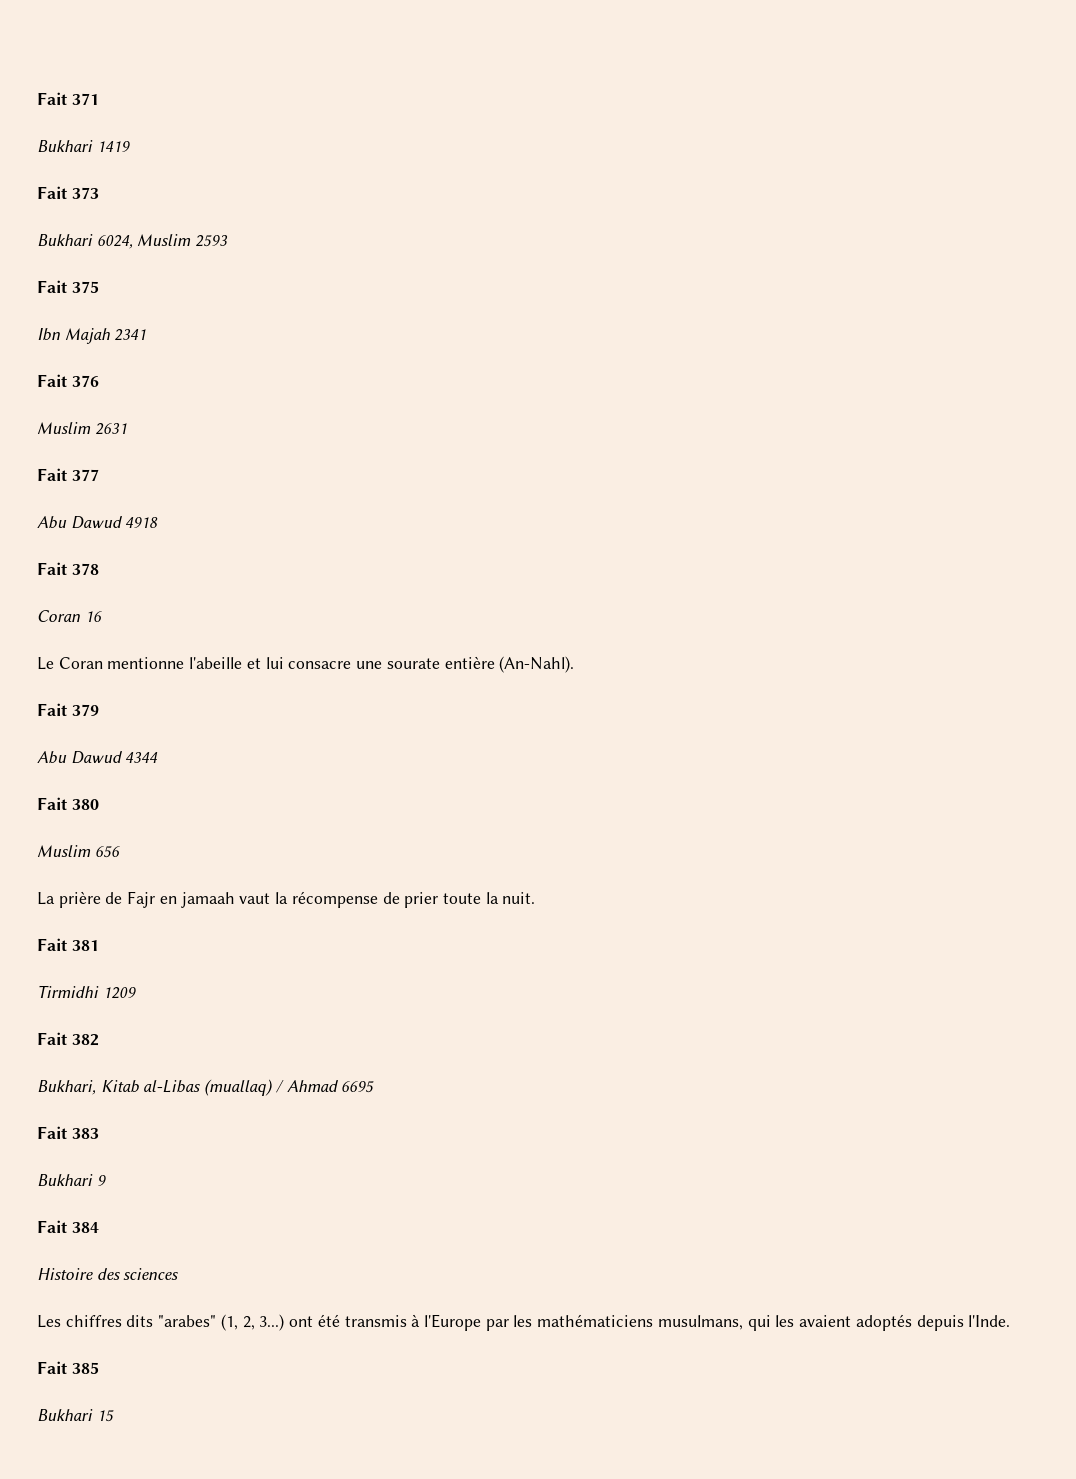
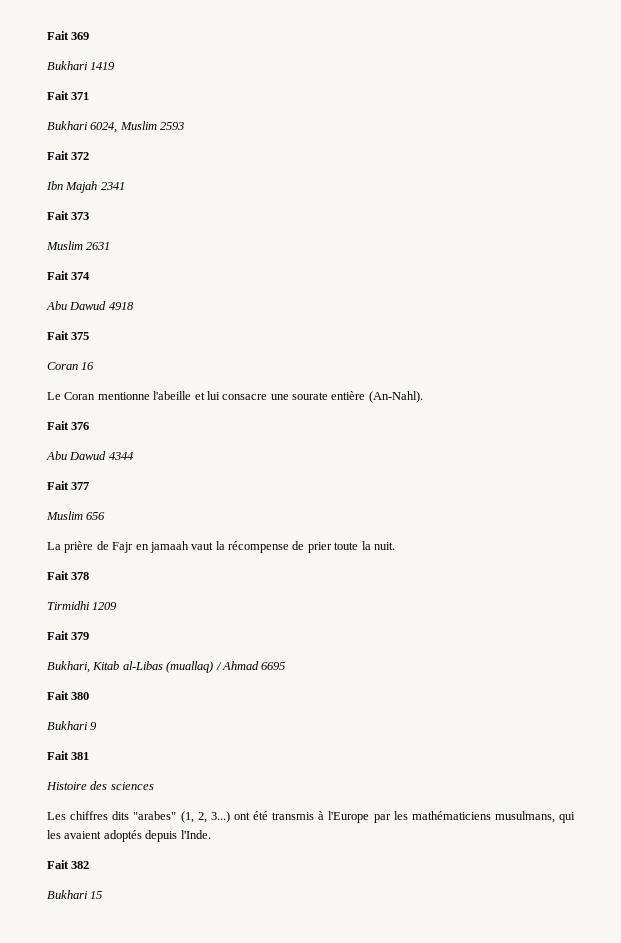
[37,92,99,105] Fait 371 -> [47,31,90,40] Fait 369
[71,187,99,199] 373 -> [71,92,90,100] 371
[71,281,99,293] 375 -> [71,152,90,160] 372
[71,375,99,387] 376 -> [71,212,90,220] 373
[71,469,99,481] 377 -> [71,272,91,280] 374
[71,563,99,575] 378 -> [71,332,90,340] 375
[71,704,99,716] 379 -> [71,422,90,430] 376
[71,799,99,810] 380 -> [71,482,90,490] 377
[71,940,99,951] 381 -> [71,572,90,580] 378
[71,1034,99,1046] 382 -> [71,632,90,640] 379
[71,1128,99,1139] 383 -> [71,692,90,700] 380
[71,1222,99,1233] 384 -> [71,752,90,760] 381
[71,1362,99,1374] 385 -> [71,861,90,869] 382

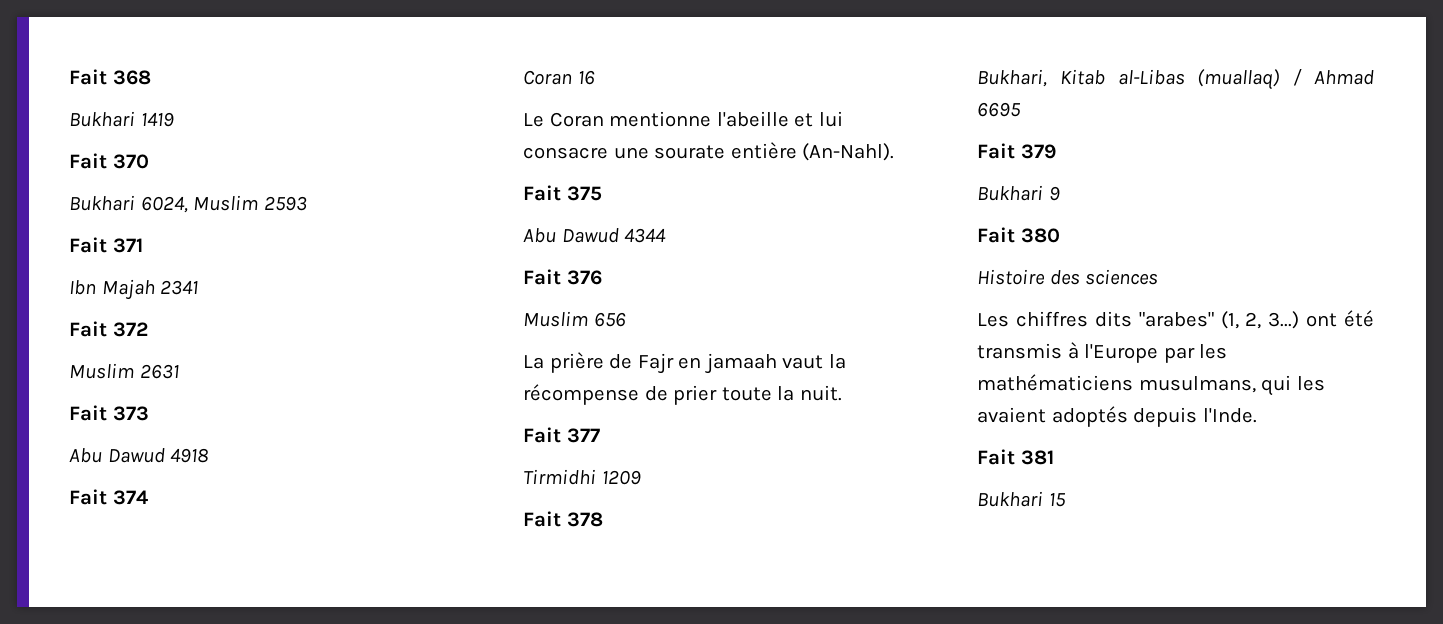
[47,31,90,40] Fait 369 -> [69,69,151,85] Fait 368
[71,92,90,100] 371 -> [112,154,149,169] 370
[71,152,90,160] 372 -> [112,238,143,253] 371
[71,212,90,220] 373 -> [112,322,148,337] 372
[71,272,91,280] 374 -> [112,406,149,421] 373
[71,332,90,340] 375 -> [112,490,148,505] 374
[71,422,90,430] 376 -> [566,186,602,201] 375
[71,482,90,490] 377 -> [566,270,602,285] 376
[71,572,90,580] 378 -> [566,428,600,443] 377
[71,632,90,640] 379 -> [566,512,603,527] 378
[71,692,90,700] 380 -> [1020,144,1057,159] 379
[71,752,90,760] 381 -> [1020,228,1060,243] 380
[71,861,90,869] 382 -> [1020,450,1054,465] 381

